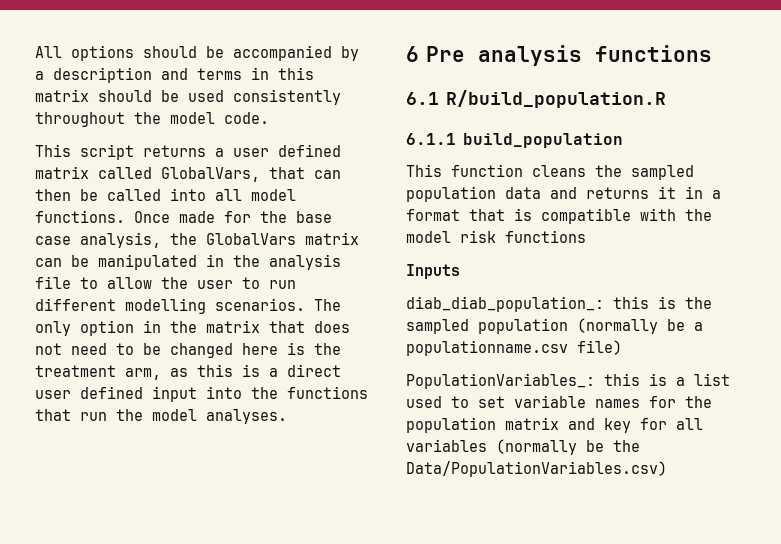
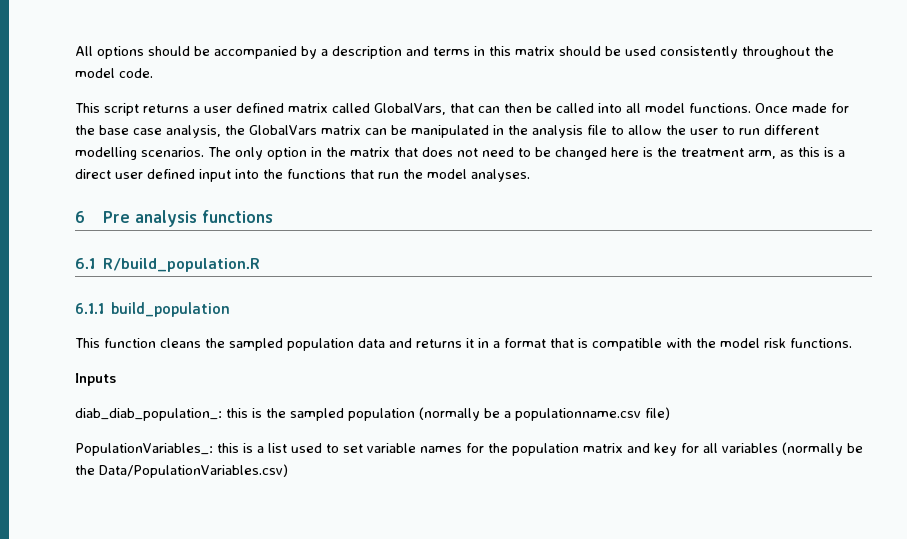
[505,230,586,243] functions -> [790,338,852,348] functions.

